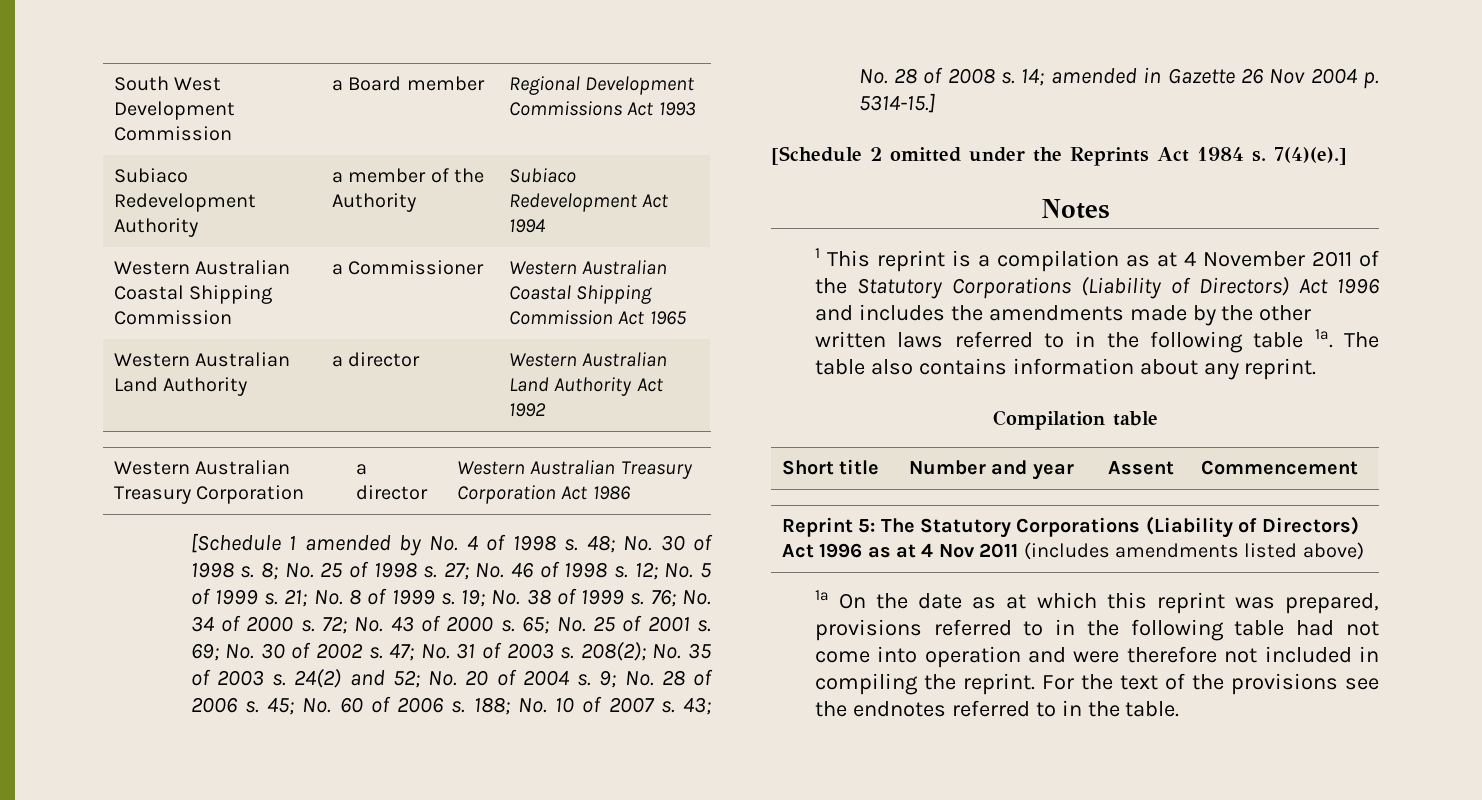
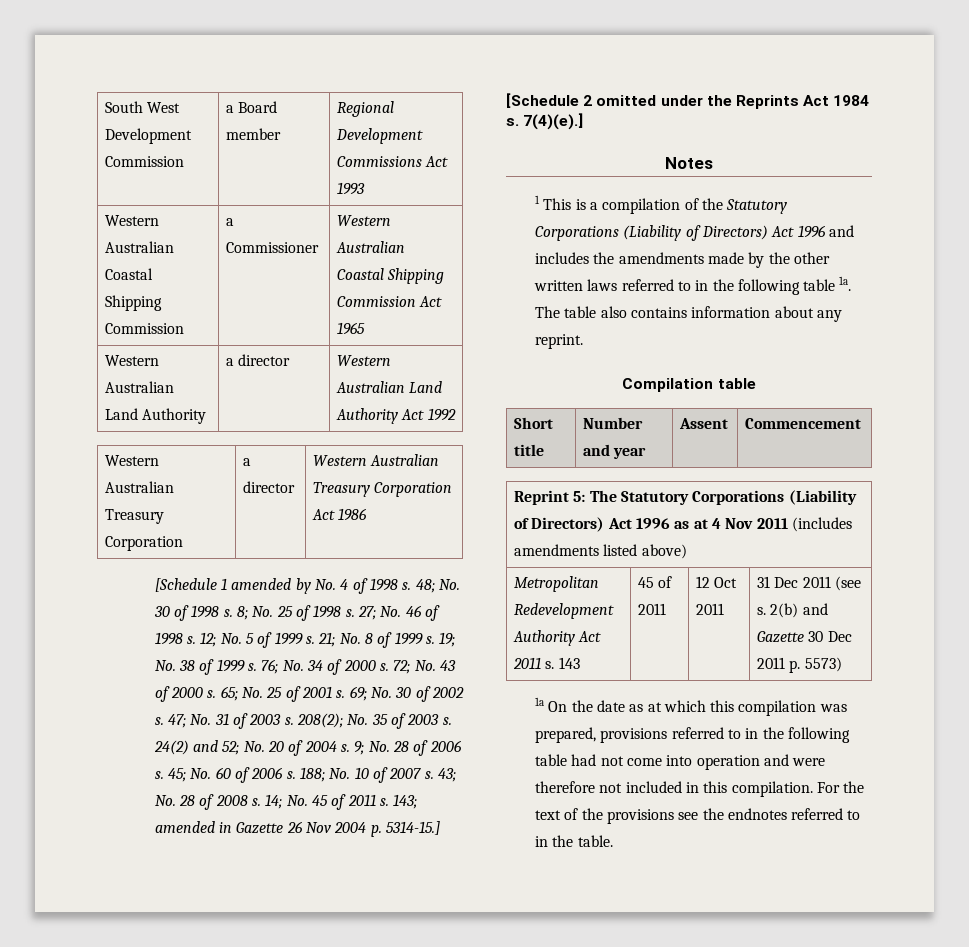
[113,168,188,183] [113,193,256,212] [113,218,198,237] [331,168,485,183] [331,193,416,212] [508,168,576,183] [508,193,669,212] [508,219,546,233] // Subiaco Redevelopment Authority | a member of the Authority | Subiaco Redevelopment Act 1994 -> (366, 188) none
(1045, 77) none -> [286,794,418,810] No. 45 of 2011 s. 143;
[876,250,945,272] reprint -> (572, 204) none
[1125,251,1352,267] as at 4 November 2011 -> (681, 206) none
(1364, 551) none -> [514,576,600,592] [514,603,615,619] [513,630,602,646] [513,657,580,669] [638,576,673,588] [638,603,667,615] [696,576,738,588] [696,603,725,615] [757,576,862,591] [757,603,828,618] [757,631,852,643] [757,657,842,673] // Metropolitan Redevelopment Authority Act 2011 s. 143 | 45 of 2011 | 12 Oct 2011 | 31 Dec 2011 (see s. 2(b) and Gazette 30 Dec 2011 p. 5573)
[1156,592,1225,614] reprint -> [738,700,817,716] compilation
[814,673,1035,695] compiling the reprint. -> [703,781,813,797] this compilation.

